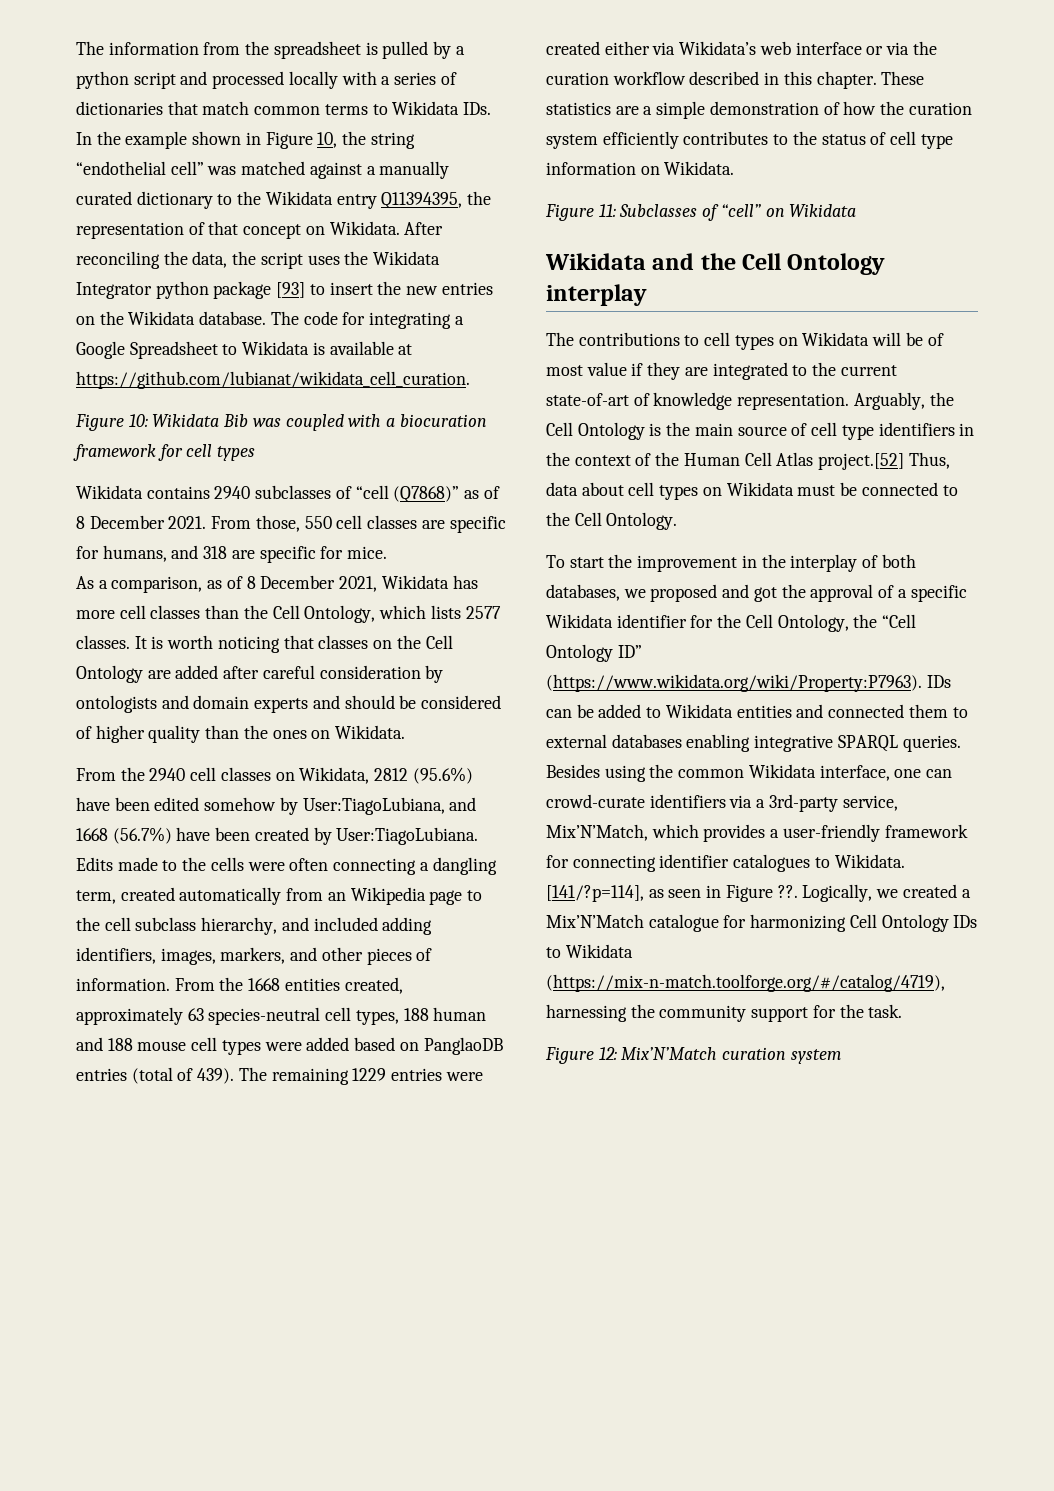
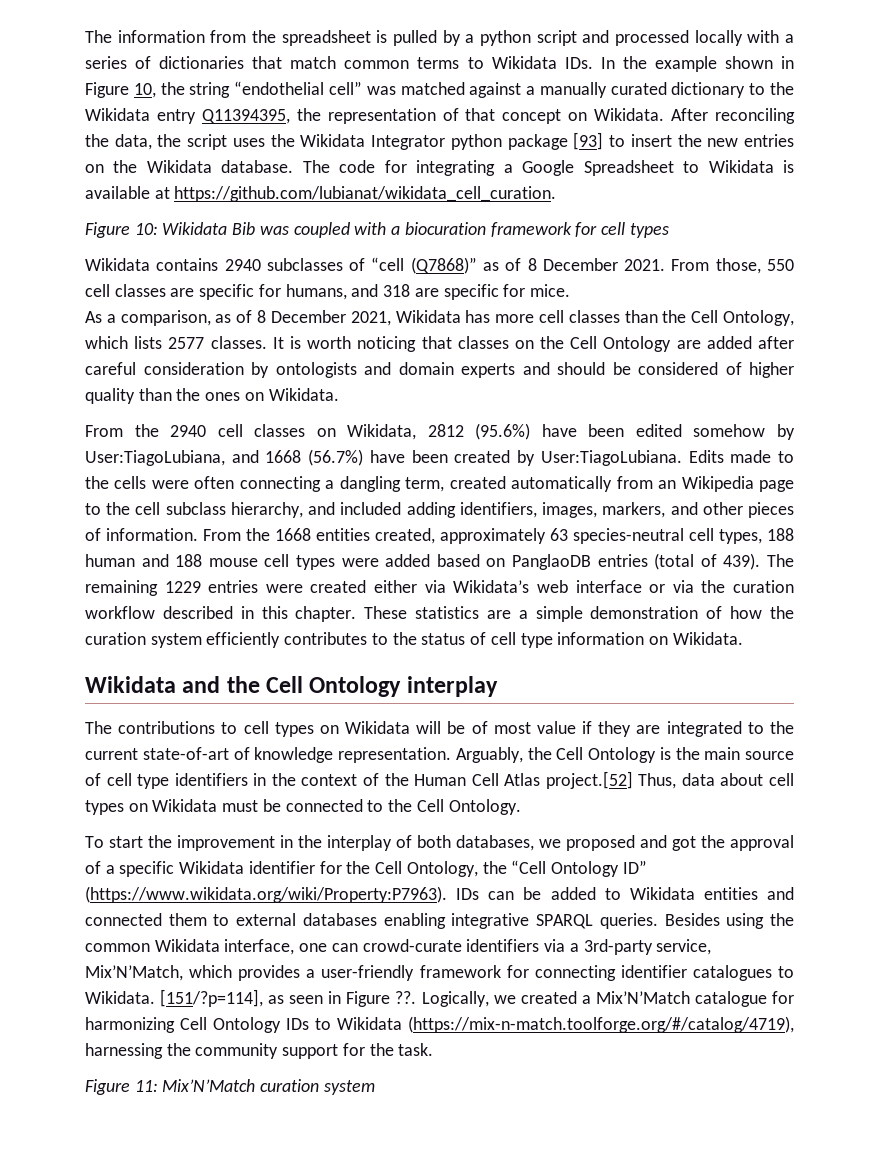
[545,204,857,221] // Figure 11: Subclasses of “cell” on Wikidata -> (743, 638) none
[546,885,644,902] [141/?p=114], -> [160,989,264,1007] [151/?p=114],
[598,1047,617,1060] 12: -> [134,1080,158,1092] 11:

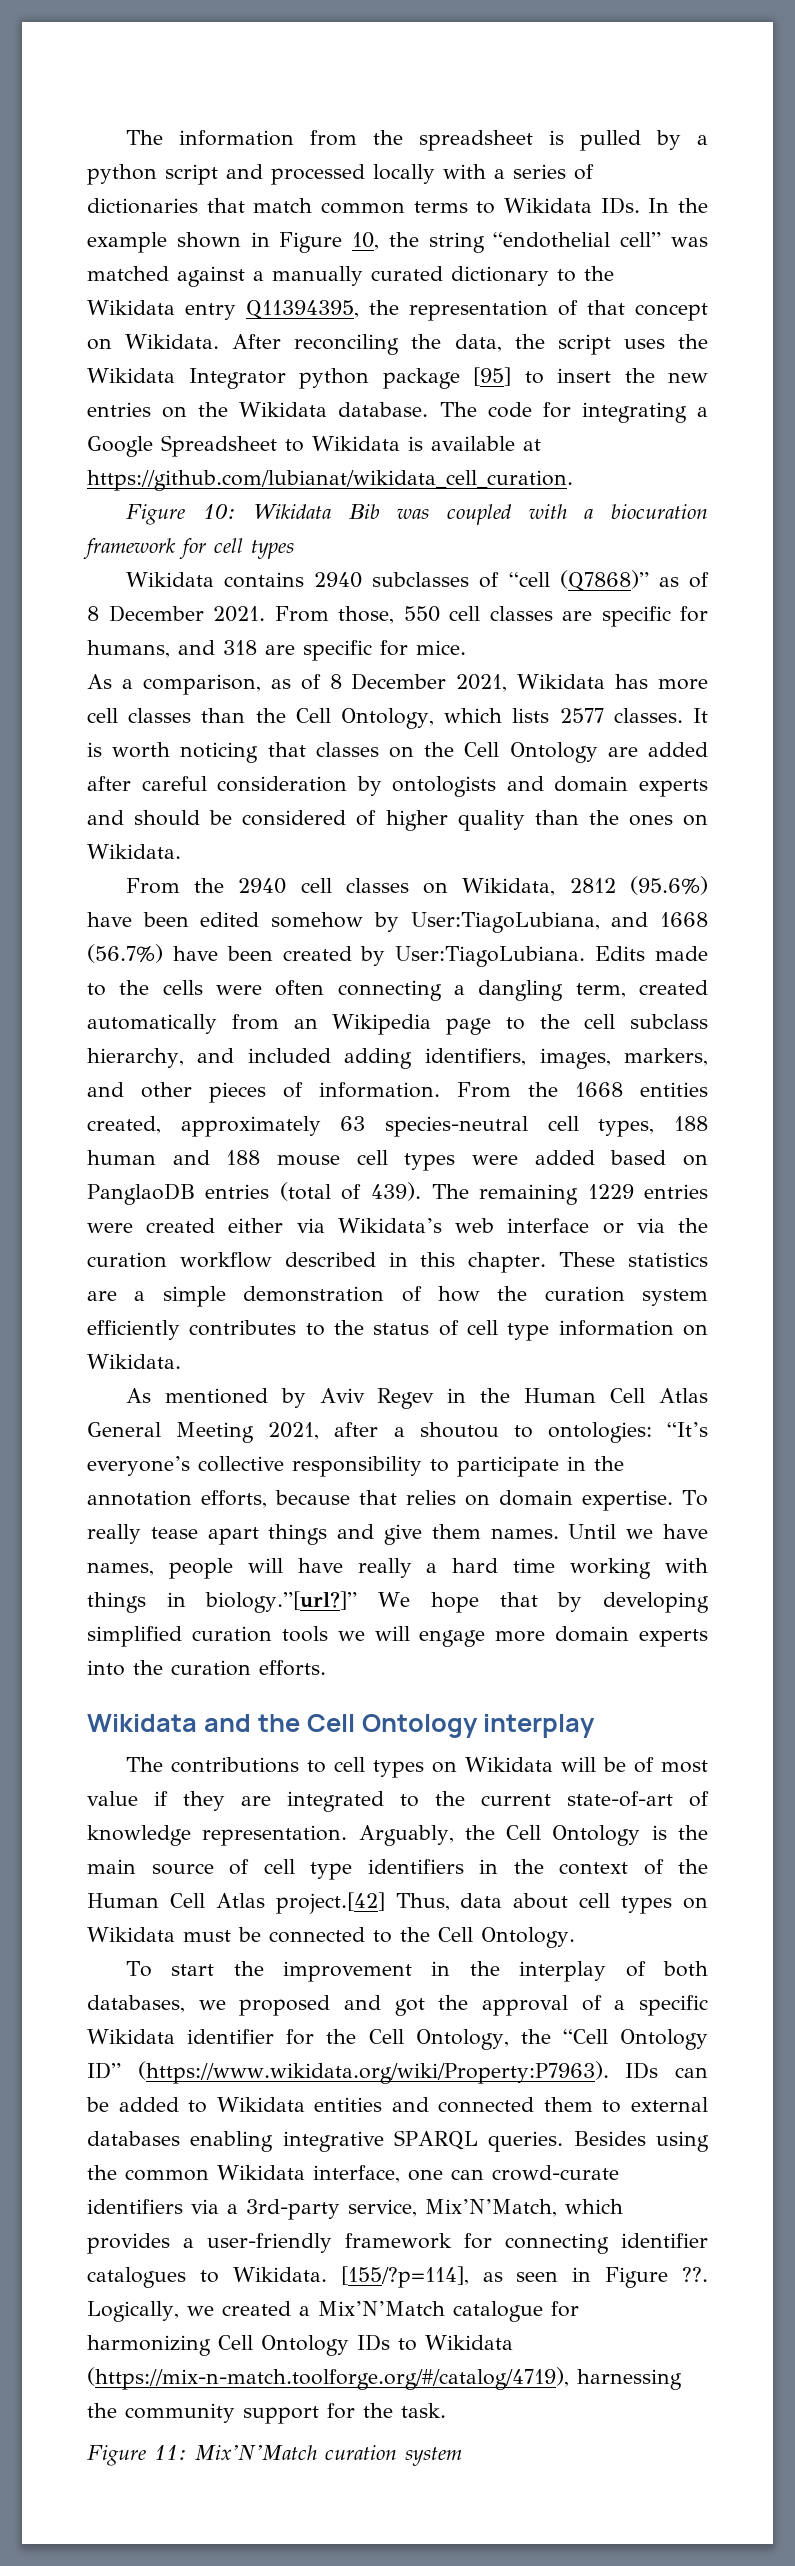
[573,132,604,150] [93] -> [473,367,511,386] [95]
(743, 638) none -> [125,1388,708,1409] [87,1422,708,1443] [87,1456,624,1477] [87,1490,709,1511] [87,1524,708,1545] [87,1558,709,1579] [87,1591,710,1613] [87,1626,708,1647] [87,1660,326,1676] // As mentioned by Aviv Regev in the Human Cell Atlas General Meeting 2021, after a shoutou to ontologies: “It’s everyone’s collective responsibility to participate in the annotation efforts, because that relies on domain expertise. To really tease apart things and give them names. Until we have names, people will have really a hard time working with things in biology.”[url?]” We hope that by developing simplified curation tools we will engage more domain experts into the curation efforts.
[545,771,633,789] project.[52] -> [275,1892,385,1914] project.[42]
[160,989,264,1007] [151/?p=114], -> [340,2266,469,2288] [155/?p=114],

